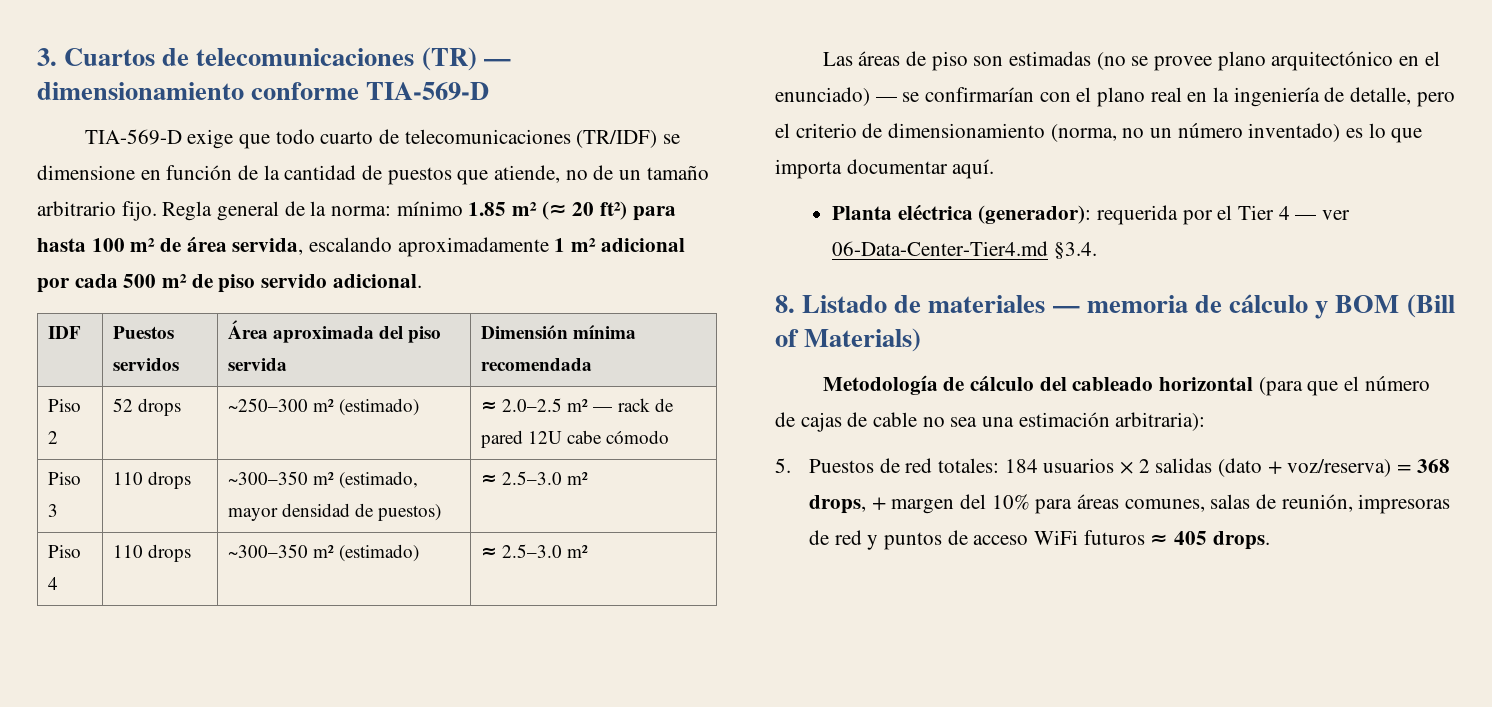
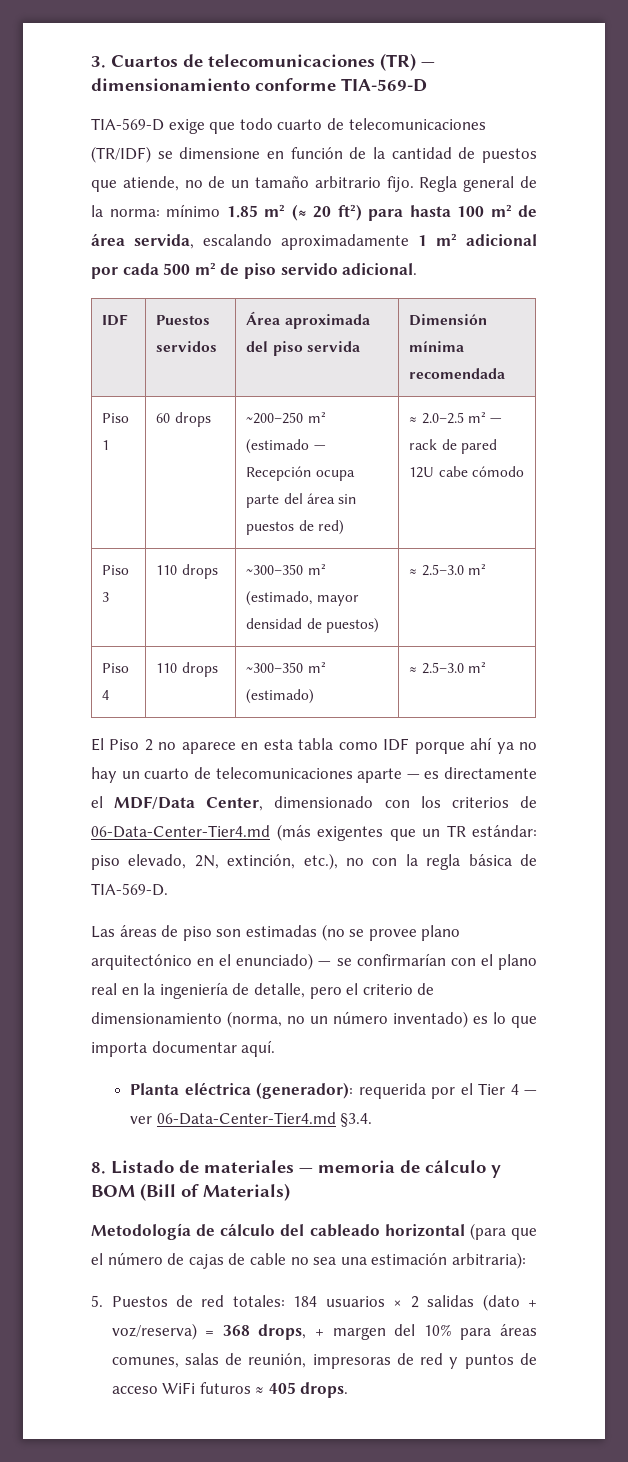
[48,431,59,444] [113,398,182,416] [228,398,420,416] 2 | 52 drops | ~250–300 m² (estimado) -> [102,440,110,450] [156,412,211,427] [246,412,326,424] [246,439,326,454] [246,466,355,481] [246,493,356,508] [246,520,344,535] 1 | 60 drops | ~200–250 m² (estimado — Recepción ocupa parte del área sin puestos de red)
(589, 551) none -> [91,737,537,754] [91,767,537,783] [91,796,538,811] [91,824,537,841] [91,853,537,870] [91,883,168,896] // El Piso 2 no aparece en esta tabla como IDF porque ahí ya no hay un cuarto de telecomunicaciones aparte — es directamente el MDF/Data Center, dimensionado con los criterios de 06-Data-Center-Tier4.md (más exigentes que un TR estándar: piso elevado, 2N, extinción, etc.), no con la regla básica de TIA-569-D.

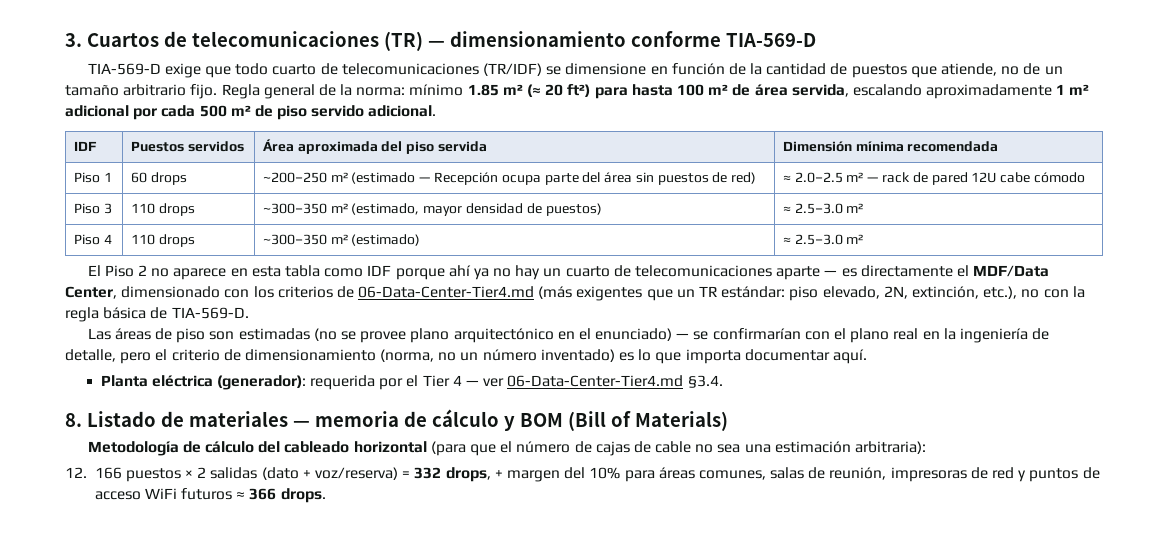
[91,1295,385,1307] 5. Puestos de red totales: 184 usuarios -> [65,467,181,482] 12. 166 puestos
[222,1325,250,1336] 368 -> [414,467,442,479] 332
[268,1382,296,1394] 405 -> [249,488,277,500] 366

